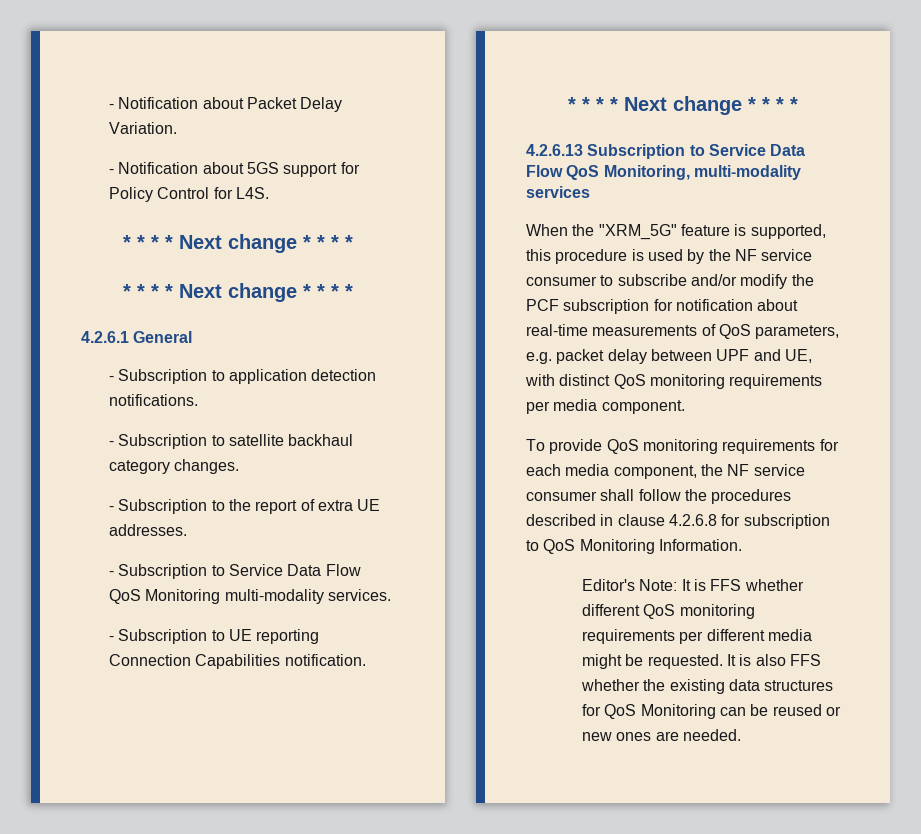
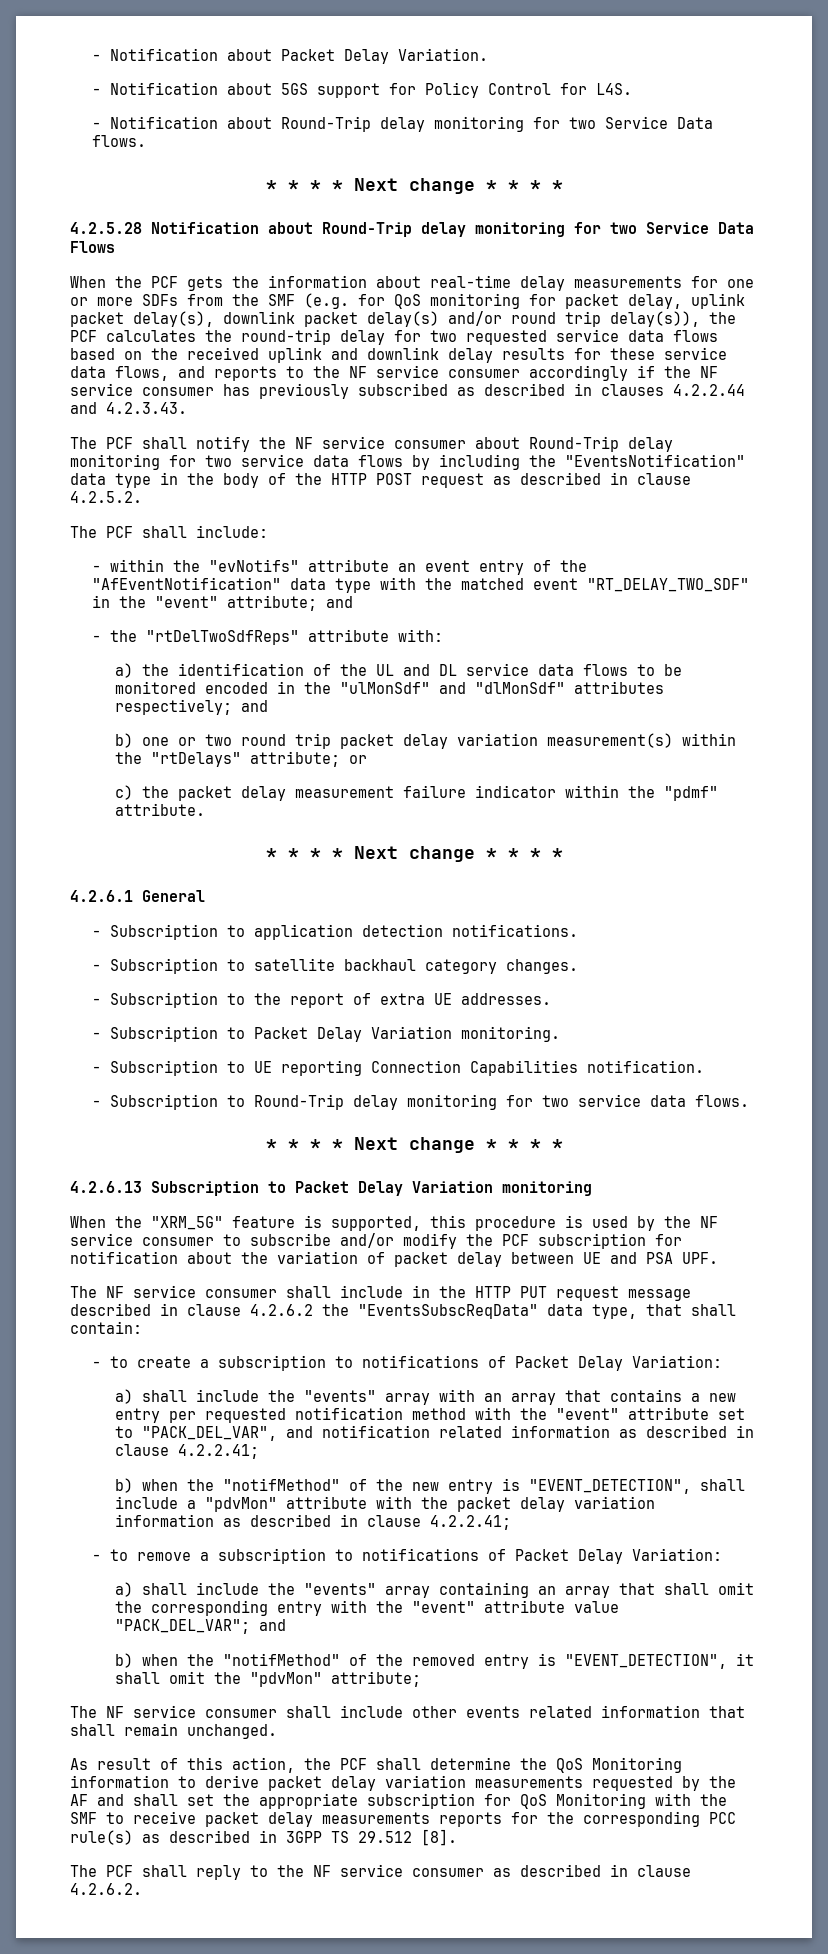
(269, 193) none -> [92,116,714,132] [92,135,147,147] // - Notification about Round-Trip delay monitoring for two Service Data flows.
(353, 242) none -> [70,222,754,237] [70,241,115,253] [70,275,754,291] [70,293,745,309] [70,311,736,327] [70,329,718,345] [70,347,727,363] [70,365,718,381] [70,383,745,399] [70,402,187,414] [70,436,673,452] [70,454,745,470] [70,472,691,488] [70,491,142,503] [70,525,268,538] [92,559,588,575] [92,577,750,593] [92,595,354,611] [92,629,444,645] [114,663,682,678] [114,681,664,694] [114,699,268,715] [114,733,736,749] [114,751,367,767] [114,785,718,801] [114,803,205,816] // 4.2.5.28 Notification about Round-Trip delay monitoring for two Service Data Flows // When the PCF gets the information about real-time delay measurements for one or more SDFs from the SMF (e.g. for QoS monitoring for packet delay, uplink packet delay(s), downlink packet delay(s) and/or round trip delay(s)), the PCF calculates the round-trip delay for two requested service data flows based on the received uplink and downlink delay results for these service data flows, and reports to the NF service consumer accordingly if the NF service consumer has previously subscribed as described in clauses 4.2.2.44 and 4.2.3.43. // The PCF shall notify the NF service consumer about Round-Trip delay monitoring for two service data flows by including the "EventsNotification" data type in the body of the HTTP POST request as described in clause 4.2.5.2. // The PCF shall include: // - within the "evNotifs" attribute an event entry of the "AfEventNotification" data type with the matched event "RT_DELAY_TWO_SDF" in the "event" attribute; and // - the "rtDelTwoSdfReps" attribute with: // a) the identification of the UL and DL service data flows to be monitored encoded in the "ulMonSdf" and "dlMonSdf" attributes respectively; and // b) one or two round trip packet delay variation measurement(s) within the "rtDelays" attribute; or // c) the packet delay measurement failure indicator within the "pdmf" attribute.
[228,564,361,576] [109,589,391,604] Service Data Flow QoS Monitoring multi-modality services. -> [254,1026,561,1042] Packet Delay Variation monitoring.
(366, 660) none -> [92,1094,750,1110] // - Subscription to Round-Trip delay monitoring for two service data flows.
[708,144,806,156] [526,165,801,180] [526,186,590,198] Service Data Flow QoS Monitoring, multi-modality services -> [295,1181,592,1196] Packet Delay Variation monitoring
[526,324,840,339] [526,349,812,364] [525,374,823,389] [526,399,685,414] [526,439,839,454] [526,464,805,479] [526,489,792,504] [526,514,830,529] [526,539,742,554] [582,579,804,591] [582,604,755,619] [582,629,813,644] [582,654,821,669] [581,679,834,694] [582,704,841,719] [582,729,742,741] real-time measurements of QoS parameters, e.g. packet delay between UPF and UE, with distinct QoS monitoring requirements per media component. // To provide QoS monitoring requirements for each media component, the NF service consumer shall follow the procedures described in clause 4.2.6.8 for subscription to QoS Monitoring Information. // Editor's Note: It is FFS whether different QoS monitoring requirements per different media might be requested. It is also FFS whether the existing data structures for QoS Monitoring can be reused or new ones are needed. -> [241,1251,718,1267] [70,1285,691,1301] [70,1303,736,1319] [70,1321,142,1334] [92,1355,723,1371] [114,1389,736,1405] [114,1407,745,1423] [114,1425,754,1441] [114,1444,259,1459] [114,1478,745,1494] [114,1496,655,1512] [114,1514,511,1530] [92,1548,723,1564] [114,1582,754,1598] [114,1600,619,1616] [114,1619,286,1634] [114,1653,754,1669] [114,1671,421,1687] [70,1705,745,1718] [70,1723,277,1739] [70,1757,682,1773] [70,1775,736,1791] [70,1793,727,1809] [70,1811,736,1827] [70,1829,457,1846] [70,1864,691,1880] [70,1883,142,1895] the variation of packet delay between UE and PSA UPF. // The NF service consumer shall include in the HTTP PUT request message described in clause 4.2.6.2 the "EventsSubscReqData" data type, that shall contain: // - to create a subscription to notifications of Packet Delay Variation: // a) shall include the "events" array with an array that contains a new entry per requested notification method with the "event" attribute set to "PACK_DEL_VAR", and notification related information as described in clause 4.2.2.41; // b) when the "notifMethod" of the new entry is "EVENT_DETECTION", shall include a "pdvMon" attribute with the packet delay variation information as described in clause 4.2.2.41; // - to remove a subscription to notifications of Packet Delay Variation: // a) shall include the "events" array containing an array that shall omit the corresponding entry with the "event" attribute value "PACK_DEL_VAR"; and // b) when the "notifMethod" of the removed entry is "EVENT_DETECTION", it shall omit the "pdvMon" attribute; // The NF service consumer shall include other events related information that shall remain unchanged. // As result of this action, the PCF shall determine the QoS Monitoring information to derive packet delay variation measurements requested by the AF and shall set the appropriate subscription for QoS Monitoring with the SMF to receive packet delay measurements reports for the corresponding PCC rule(s) as described in 3GPP TS 29.512 [8]. // The PCF shall reply to the NF service consumer as described in clause 4.2.6.2.

